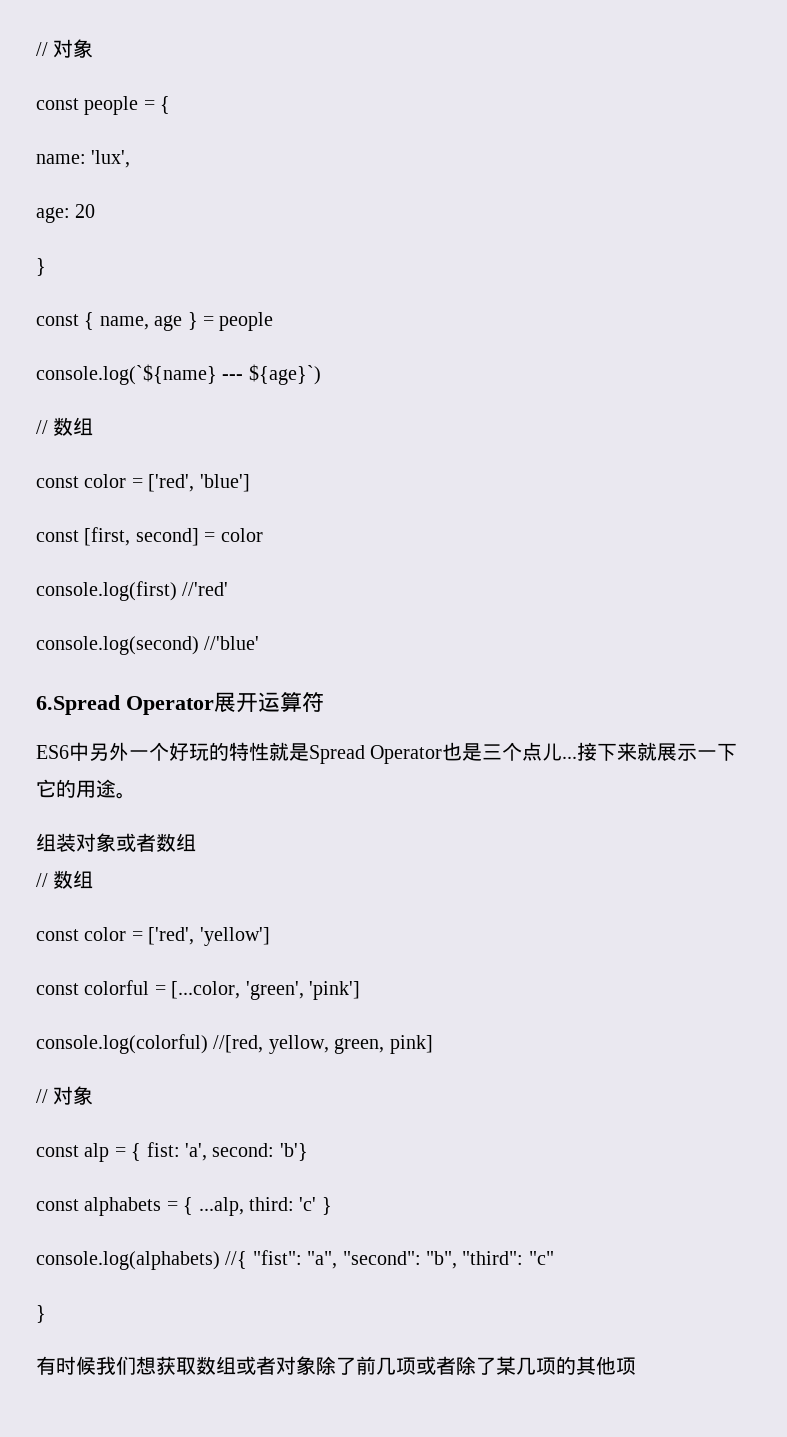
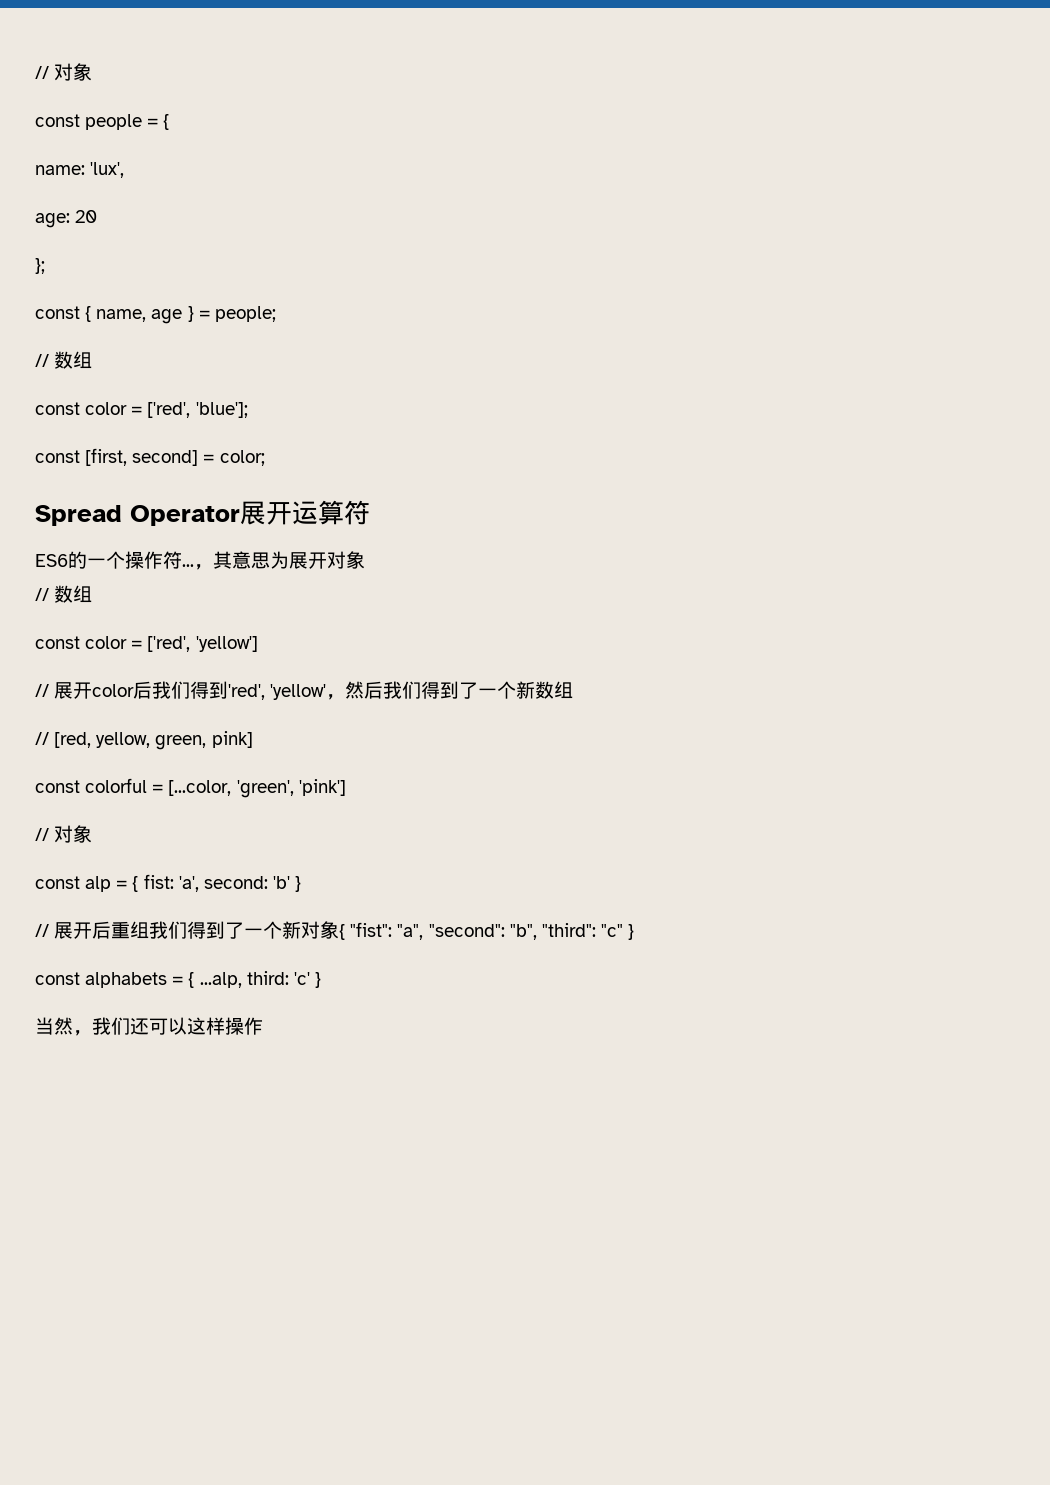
[36,258,46,276] } -> [35,258,45,274] };
[219,312,274,331] [36,364,321,385] [36,417,94,436] [36,474,250,492] people // console.log(`${name} --- ${age}`) // // 数组 // const color = ['red', 'blue'] -> [214,306,276,322] [35,351,93,369] [35,402,248,418] people; // // 数组 // const color = ['red', 'blue'];
[220,528,263,542] [36,581,229,601] [36,636,260,655] [36,695,120,715] color // console.log(first) //'red' // console.log(second) //'blue' // 6.Spread -> [219,450,265,466] [35,505,122,526] color; // Spread
[69,742,738,764] [36,779,136,799] [36,833,196,852] 中另外一个好玩的特性就是Spread Operator也是三个点儿...接下来就展示一下它的用途。 // 组装对象或者数组 -> [68,551,365,570] 的一个操作符...，其意思为展开对象
(270, 936) none -> [35,681,574,700] [35,731,253,750] // // 展开color后我们得到'red', 'yellow'，然后我们得到了一个新数组 // // [red, yellow, green, pink]
[36,1034,433,1054] // console.log(colorful) //[red, yellow, green, pink] -> (346, 787) none
[279,1143,308,1161] 'b'} -> [272,876,302,892] [35,921,635,940] 'b' } // // 展开后重组我们得到了一个新对象{ "fist": "a", "second": "b", "third": "c" }
[36,1250,554,1270] [36,1305,46,1323] [36,1356,636,1375] console.log(alphabets) //{ "fist": "a", "second": "b", "third": "c" // } // 有时候我们想获取数组或者对象除了前几项或者除了某几项的其他项 -> [35,1017,263,1036] 当然，我们还可以这样操作

